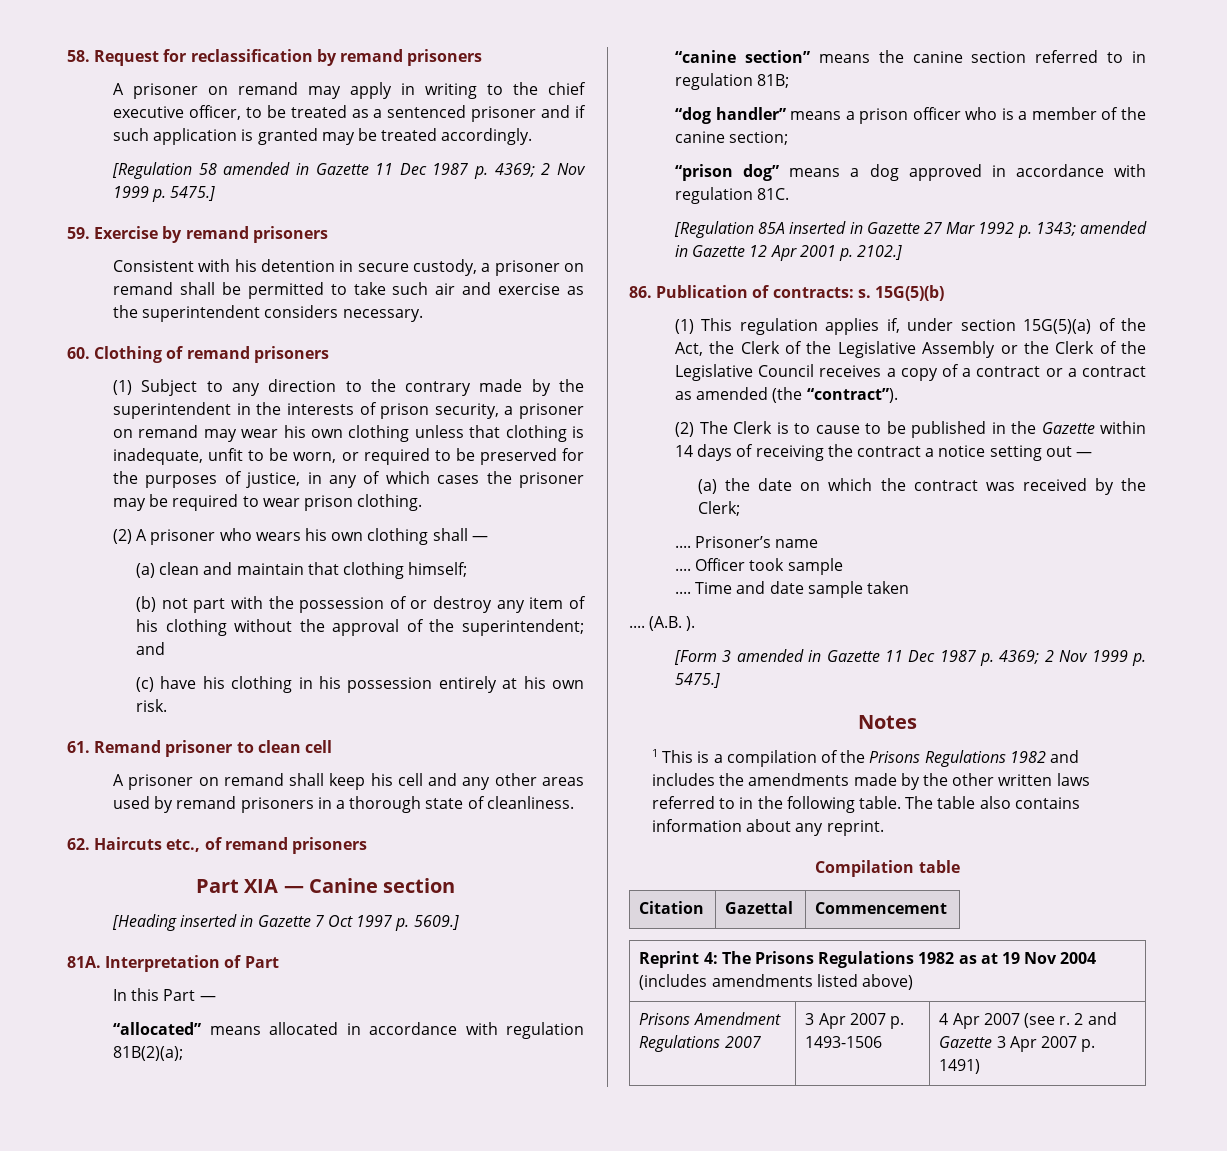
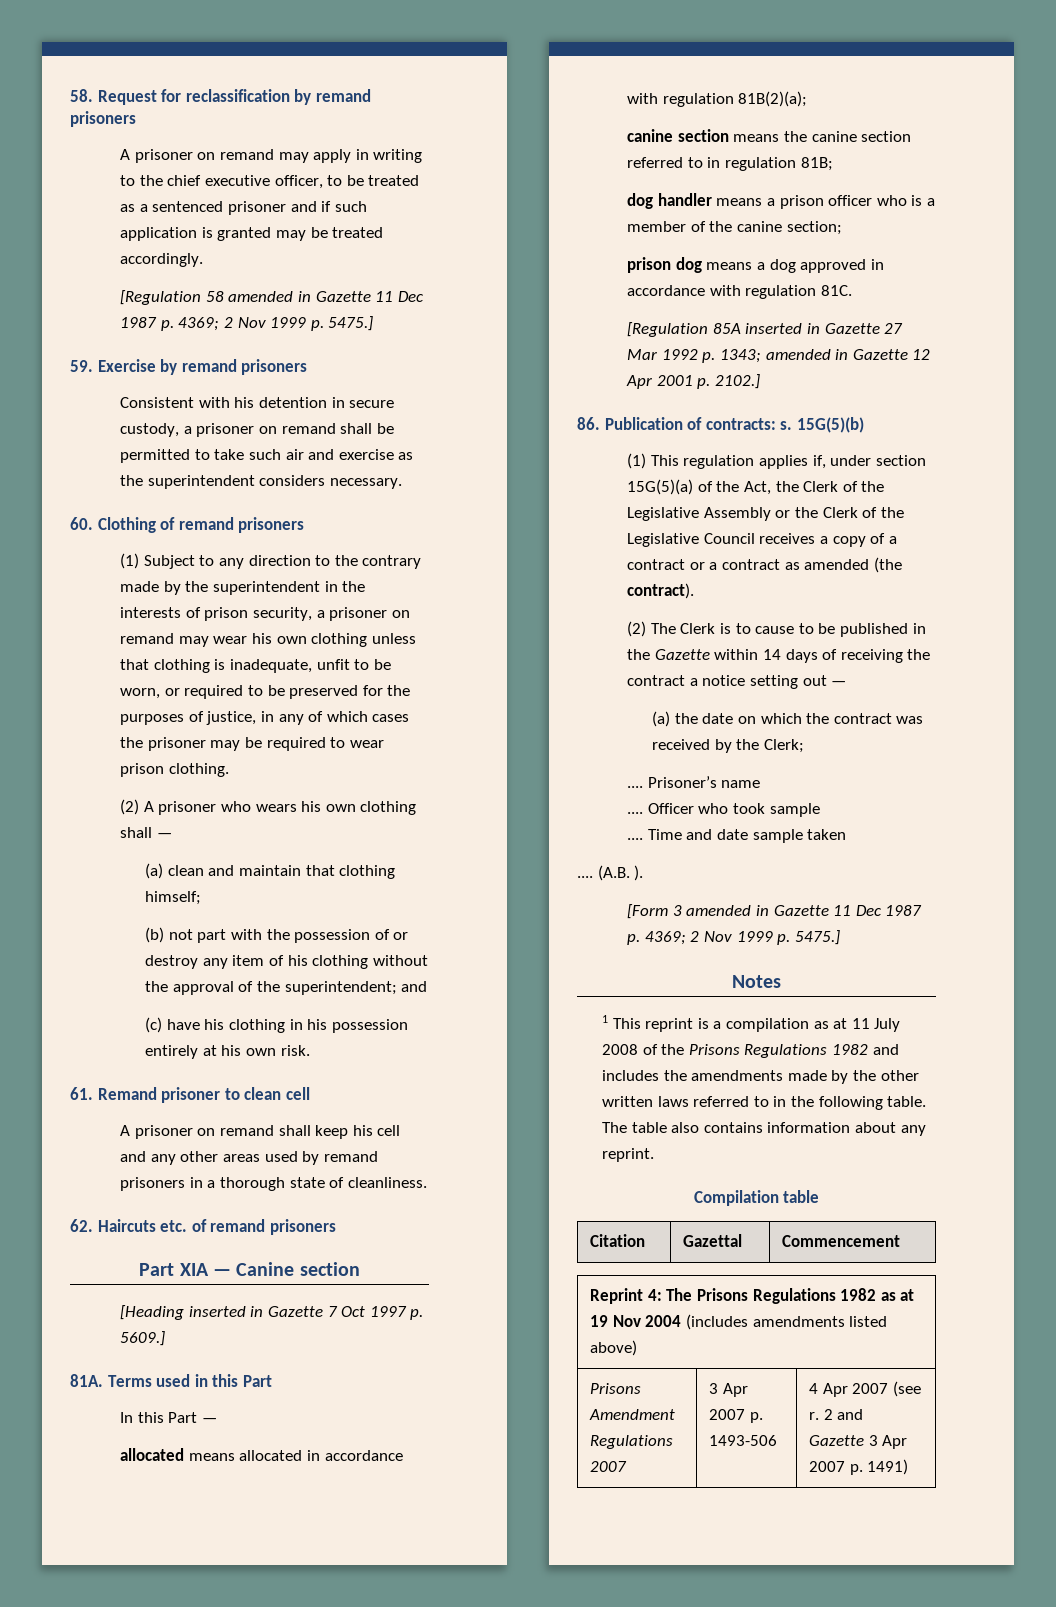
[166,839,201,852] etc., -> [160,1220,188,1232] etc.
[105,955,242,972] Interpretation of -> [107,1374,239,1387] Terms used in this
[113,1022,202,1035] “allocated” -> [120,1448,185,1461] allocated
[675,50,810,63] “canine section” -> [627,129,729,142] canine section
[675,107,786,124] “dog handler” -> [627,193,712,209] dog handler
[675,164,780,181] “prison dog” -> [627,257,702,273] prison dog
[806,388,898,403] “contract”). -> [627,583,695,599] contract).
(746, 564) none -> [698,803,729,814] who
(694, 756) none -> [645,1018,694,1032] reprint
(817, 758) none -> [813,1018,901,1032] [602,1044,639,1055] as at 11 July 2008
[805,1036,883,1048] 1493-1506 -> [709,1435,778,1446] 1493-506

